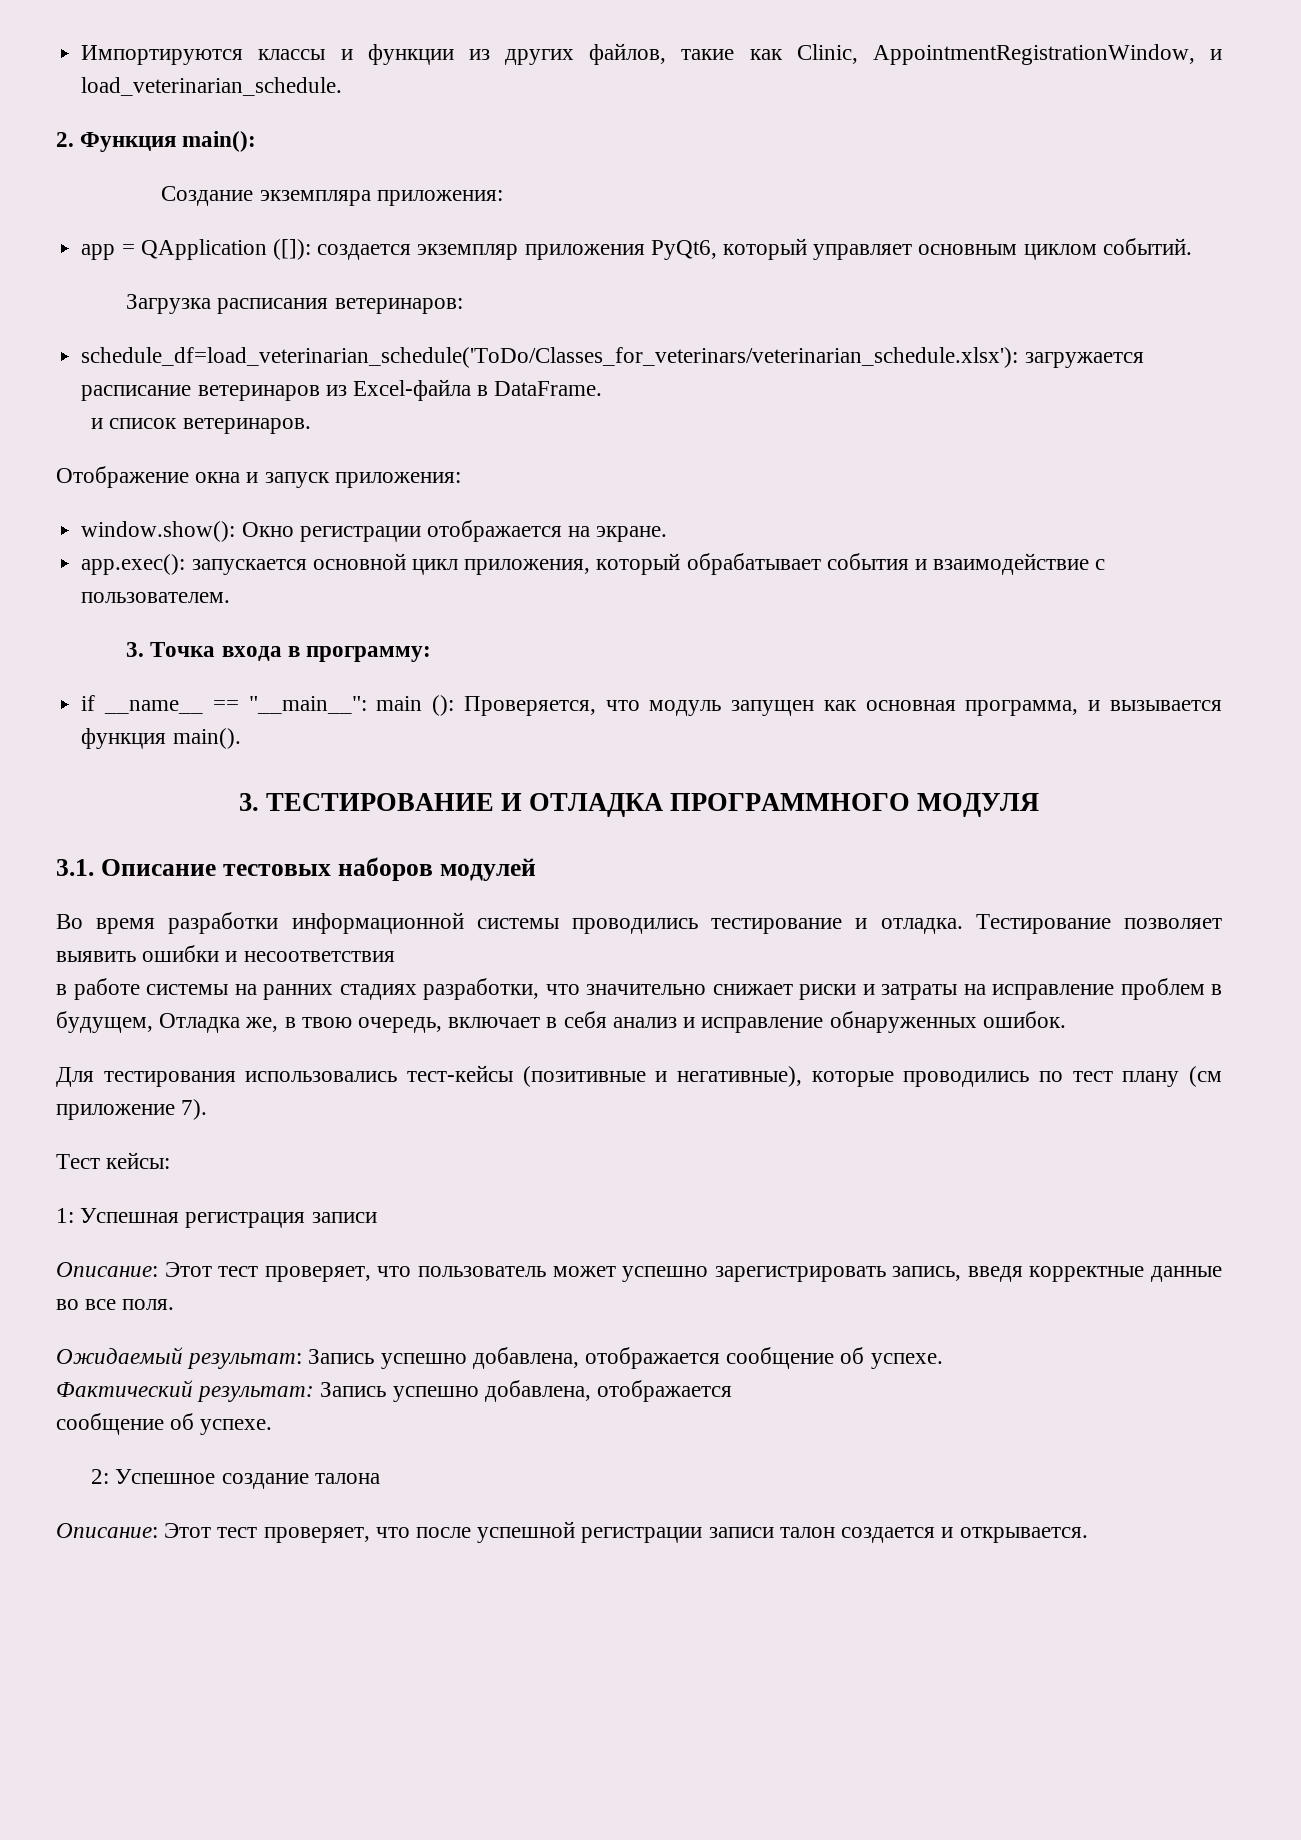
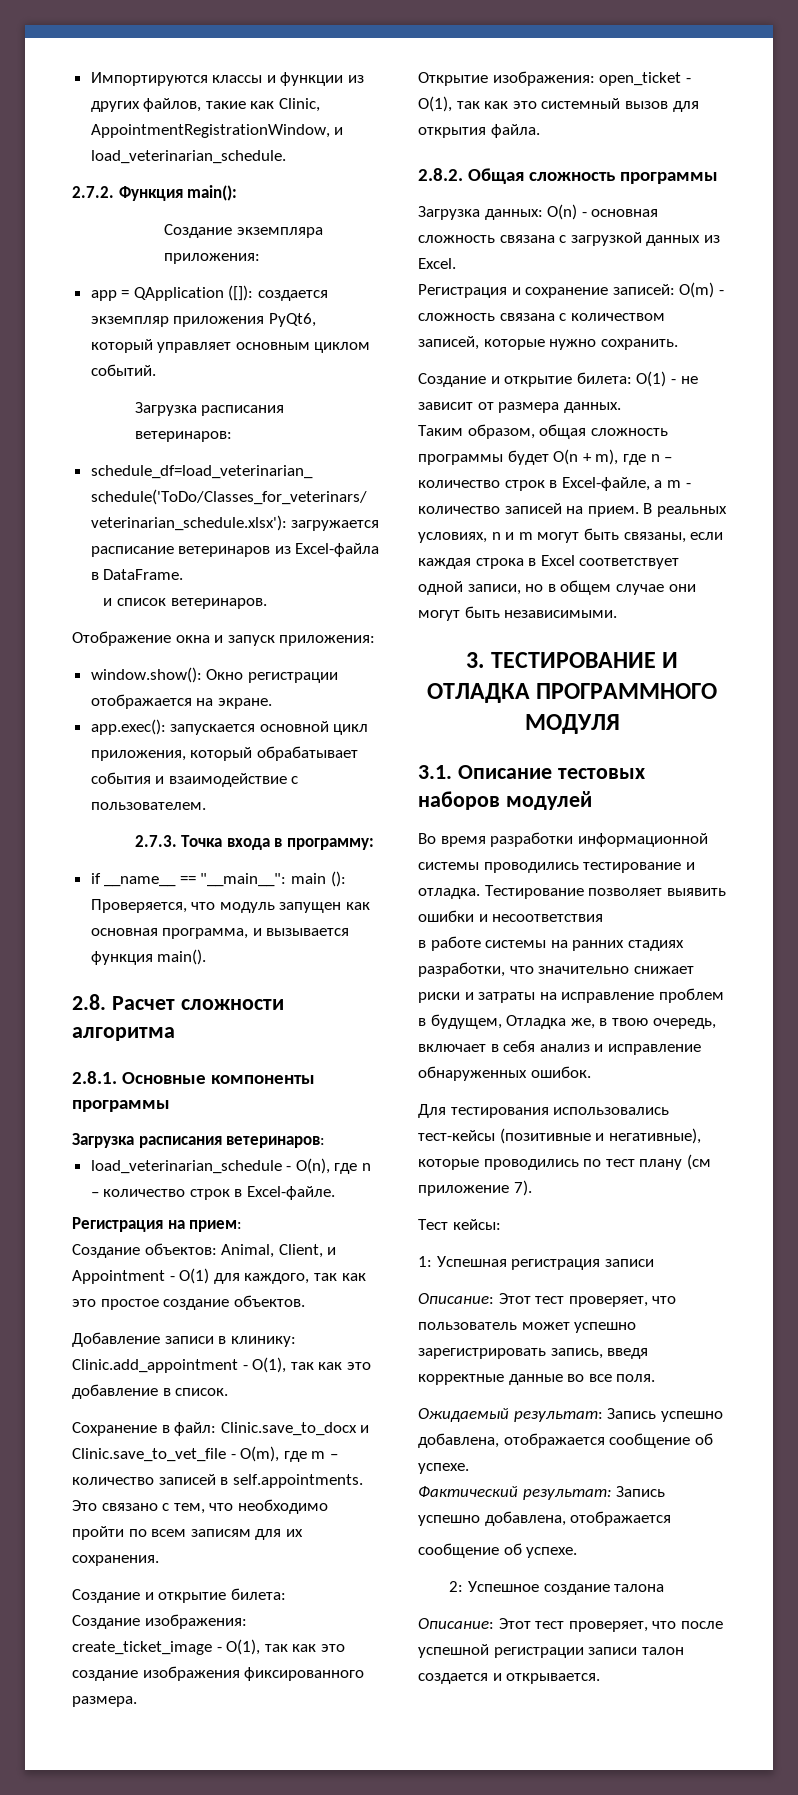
[56,132,74,147] 2. -> [72,186,114,198] 2.7.2.
[126,642,145,657] 3. -> [134,835,177,847] 2.7.3.
(241, 738) none -> [72,994,284,1010] [72,1027,175,1041] [72,1071,316,1084] [72,1100,170,1112] [72,1133,326,1148] [90,1158,372,1174] [90,1186,336,1200] [72,1217,243,1232] [72,1243,337,1258] [72,1268,366,1284] [72,1295,305,1310] [72,1332,296,1347] [72,1357,371,1373] [72,1384,229,1399] [72,1422,370,1436] [72,1446,338,1462] [72,1474,363,1488] [72,1499,328,1514] [72,1526,303,1540] [72,1555,159,1566] [72,1588,286,1603] [72,1614,247,1629] [72,1639,345,1655] [72,1666,365,1681] [72,1696,137,1707] [418,71,691,86] [418,96,699,112] [418,124,540,138] [418,168,719,184] [418,204,659,220] [418,232,720,246] [418,258,456,269] [418,282,724,298] [418,313,665,321] [418,336,678,350] [418,371,698,387] [418,402,621,413] [418,424,668,439] [418,449,673,465] [418,477,691,491] [418,503,727,517] [418,528,724,543] [418,555,680,569] [418,580,696,595] [418,606,618,621] // 2.8. Расчет сложности алгоритма // 2.8.1. Основные компоненты программы // Загрузка расписания ветеринаров: // load_veterinarian_schedule - O(n), где n – количество строк в Excel-файле. // Регистрация на прием: // Создание объектов: Animal, Client, и Appointment - O(1) для каждого, так как это простое создание объектов. // Добавление записи в клинику: Clinic.add_appointment - O(1), так как это добавление в список. // Сохранение в файл: Clinic.save_to_docx и Clinic.save_to_vet_file - O(m), где m – количество записей в self.appointments. Это связано с тем, что необходимо пройти по всем записям для их сохранения. // Создание и открытие билета: // Создание изображения: create_ticket_image - O(1), так как это создание изображения фиксированного размера. // Открытие изображения: open_ticket - O(1), так как это системный вызов для открытия файла. // 2.8.2. Общая сложность программы // Загрузка данных: O(n) - основная сложность связана с загрузкой данных из Excel. // Регистрация и сохранение записей: O(m) - сложность связана с количеством записей, которые нужно сохранить. // Создание и открытие билета: O(1) - не зависит от размера данных. // Таким образом, общая сложность программы будет O(n + m), где n – количество строк в Excel-файле, а m - количество записей на прием. В реальных условиях, n и m могут быть связаны, если каждая строка в Excel соответствует одной записи, но в общем случае они могут быть независимыми.

